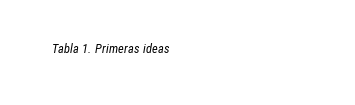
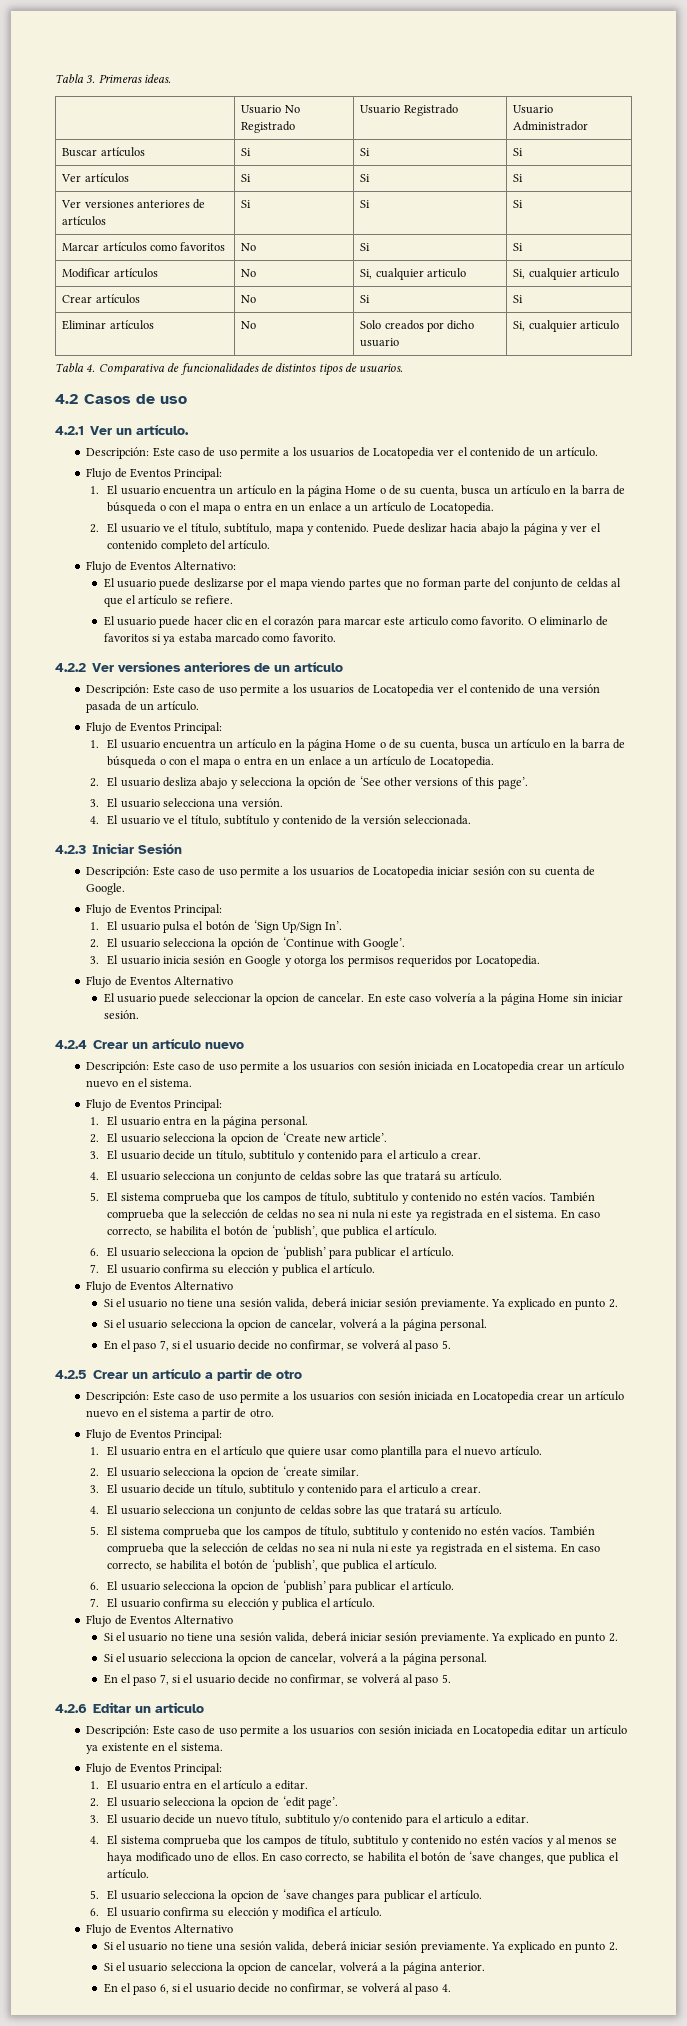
[52,43,171,53] Tabla 1. Primeras ideas -> [55,74,172,83] [241,105,300,114] [241,121,296,133] [360,104,458,116] [513,105,554,114] [513,121,589,131] [62,147,145,157] [241,148,252,156] [360,148,371,156] [513,148,524,156] [61,173,129,183] [241,174,252,182] [360,174,371,182] [513,174,524,182] [61,199,206,209] [62,216,107,226] [241,200,252,208] [360,200,371,208] [513,200,524,208] [62,242,226,252] [241,243,257,251] [360,243,371,251] [513,243,524,251] [62,268,158,278] [241,269,257,277] [360,268,466,280] [513,268,619,280] [62,294,140,304] [241,295,257,303] [360,295,371,303] [513,295,524,303] [62,320,154,330] [241,321,257,329] [360,320,475,332] [360,338,400,347] [513,320,619,332] [55,363,404,376] [55,394,188,404] [55,425,190,435] [86,447,599,459] [86,468,223,480] [89,485,626,497] [107,501,494,514] [89,523,601,535] [107,540,271,552] [86,561,237,573] [103,578,621,590] [103,595,234,607] [103,616,608,628] [103,633,336,645] [55,661,344,672] [86,684,601,696] [86,701,200,713] [86,722,223,734] [89,739,626,751] [107,755,494,768] [89,776,528,789] [89,798,283,808] [89,815,472,827] [55,843,183,854] [86,866,596,878] [86,883,126,895] [86,904,223,916] [89,920,343,933] [89,937,406,950] [89,955,540,967] [86,976,234,988] [103,993,623,1005] [103,1010,139,1019] [55,1039,245,1049] [86,1061,625,1073] [86,1078,193,1088] [86,1099,223,1111] [89,1116,308,1128] [89,1132,388,1145] [89,1150,481,1162] [89,1171,502,1183] [89,1192,595,1204] [107,1209,601,1221] [107,1225,438,1238] [89,1246,455,1259] [89,1264,376,1276] [86,1281,234,1293] [103,1298,618,1310] [103,1319,488,1331] [103,1340,451,1352] [55,1368,303,1381] [86,1391,625,1403] [86,1408,274,1420] [86,1429,223,1441] [89,1446,542,1458] [89,1466,359,1479] [89,1484,481,1496] [89,1505,502,1517] [89,1526,595,1538] [107,1543,601,1555] [107,1559,438,1572] [89,1580,455,1593] [89,1598,376,1610] [86,1615,234,1627] [103,1632,618,1644] [103,1653,488,1665] [103,1674,451,1686] [55,1702,205,1713] [86,1725,628,1737] [86,1742,223,1754] [86,1763,223,1775] [89,1780,308,1790] [89,1796,338,1809] [89,1814,530,1826] [89,1835,617,1847] [107,1851,619,1864] [107,1869,150,1879] [89,1889,483,1902] [89,1907,383,1919] [86,1924,234,1936] [103,1941,618,1953] [103,1962,486,1974] [103,1983,451,1995] Tabla 3. Primeras ideas. // | Usuario No Registrado | Usuario Registrado | Usuario Administrador // Buscar artículos | Si | Si | Si // Ver artículos | Si | Si | Si // Ver versiones anteriores de artículos | Si | Si | Si // Marcar artículos como favoritos | No | Si | Si // Modificar artículos | No | Si, cualquier articulo | Si, cualquier articulo // Crear artículos | No | Si | Si // Eliminar artículos | No | Solo creados por dicho usuario | Si, cualquier articulo // Tabla 4. Comparativa de funcionalidades de distintos tipos de usuarios. // 4.2 Casos de uso // 4.2.1 Ver un artículo. // Descripción: Este caso de uso permite a los usuarios de Locatopedia ver el contenido de un artículo. // Flujo de Eventos Principal: // 1. El usuario encuentra un artículo en la página Home o de su cuenta, busca un artículo en la barra de búsqueda o con el mapa o entra en un enlace a un artículo de Locatopedia. // 2. El usuario ve el título, subtítulo, mapa y contenido. Puede deslizar hacia abajo la página y ver el contenido completo del artículo. // Flujo de Eventos Alternativo: // El usuario puede deslizarse por el mapa viendo partes que no forman parte del conjunto de celdas al que el artículo se refiere. // El usuario puede hacer clic en el corazón para marcar este articulo como favorito. O eliminarlo de favoritos si ya estaba marcado como favorito. // 4.2.2 Ver versiones anteriores de un artículo // Descripción: Este caso de uso permite a los usuarios de Locatopedia ver el contenido de una versión pasada de un artículo. // Flujo de Eventos Principal: // 1. El usuario encuentra un artículo en la página Home o de su cuenta, busca un artículo en la barra de búsqueda o con el mapa o entra en un enlace a un artículo de Locatopedia. // 2. El usuario desliza abajo y selecciona la opción de ‘See other versions of this page’. // 3. El usuario selecciona una versión. // 4. El usuario ve el título, subtítulo y contenido de la versión seleccionada. // 4.2.3 Iniciar Sesión // Descripción: Este caso de uso permite a los usuarios de Locatopedia iniciar sesión con su cuenta de Google. // Flujo de Eventos Principal: // 1. El usuario pulsa el botón de ‘Sign Up/Sign In’. // 2. El usuario selecciona la opción de ‘Continue with Google’. // 3. El usuario inicia sesión en Google y otorga los permisos requeridos por Locatopedia. // Flujo de Eventos Alternativo // El usuario puede seleccionar la opcion de cancelar. En este caso volvería a la página Home sin iniciar sesión. // 4.2.4 Crear un artículo nuevo // Descripción: Este caso de uso permite a los usuarios con sesión iniciada en Locatopedia crear un artículo nuevo en el sistema. // Flujo de Eventos Principal: // 1. El usuario entra en la página personal. // 2. El usuario selecciona la opcion de ‘Create new article’. // 3. El usuario decide un título, subtitulo y contenido para el articulo a crear. // 4. El usuario selecciona un conjunto de celdas sobre las que tratará su artículo. // 5. El sistema comprueba que los campos de título, subtitulo y contenido no estén vacíos. También comprueba que la selección de celdas no sea ni nula ni este ya registrada en el sistema. En caso correcto, se habilita el botón de ‘publish’, que publica el artículo. // 6. El usuario selecciona la opcion de ‘publish’ para publicar el artículo. // 7. El usuario confirma su elección y publica el artículo. // Flujo de Eventos Alternativo // Si el usuario no tiene una sesión valida, deberá iniciar sesión previamente. Ya explicado en punto 2. // Si el usuario selecciona la opcion de cancelar, volverá a la página personal. // En el paso 7, si el usuario decide no confirmar, se volverá al paso 5. // 4.2.5 Crear un artículo a partir de otro // Descripción: Este caso de uso permite a los usuarios con sesión iniciada en Locatopedia crear un artículo nuevo en el sistema a partir de otro. // Flujo de Eventos Principal: // 1. El usuario entra en el artículo que quiere usar como plantilla para el nuevo artículo. // 2. El usuario selecciona la opcion de ‘create similar. // 3. El usuario decide un título, subtitulo y contenido para el articulo a crear. // 4. El usuario selecciona un conjunto de celdas sobre las que tratará su artículo. // 5. El sistema comprueba que los campos de título, subtitulo y contenido no estén vacíos. También comprueba que la selección de celdas no sea ni nula ni este ya registrada en el sistema. En caso correcto, se habilita el botón de ‘publish’, que publica el artículo. // 6. El usuario selecciona la opcion de ‘publish’ para publicar el artículo. // 7. El usuario confirma su elección y publica el artículo. // Flujo de Eventos Alternativo // Si el usuario no tiene una sesión valida, deberá iniciar sesión previamente. Ya explicado en punto 2. // Si el usuario selecciona la opcion de cancelar, volverá a la página personal. // En el paso 7, si el usuario decide no confirmar, se volverá al paso 5. // 4.2.6 Editar un articulo // Descripción: Este caso de uso permite a los usuarios con sesión iniciada en Locatopedia editar un artículo ya existente en el sistema. // Flujo de Eventos Principal: // 1. El usuario entra en el artículo a editar. // 2. El usuario selecciona la opcion de ‘edit page’. // 3. El usuario decide un nuevo título, subtitulo y/o contenido para el articulo a editar. // 4. El sistema comprueba que los campos de título, subtitulo y contenido no estén vacíos y al menos se haya modificado uno de ellos. En caso correcto, se habilita el botón de ‘save changes, que publica el artículo. // 5. El usuario selecciona la opcion de ‘save changes para publicar el artículo. // 6. El usuario confirma su elección y modifica el artículo. // Flujo de Eventos Alternativo // Si el usuario no tiene una sesión valida, deberá iniciar sesión previamente. Ya explicado en punto 2. // Si el usuario selecciona la opcion de cancelar, volverá a la página anterior. // En el paso 6, si el usuario decide no confirmar, se volverá al paso 4.

